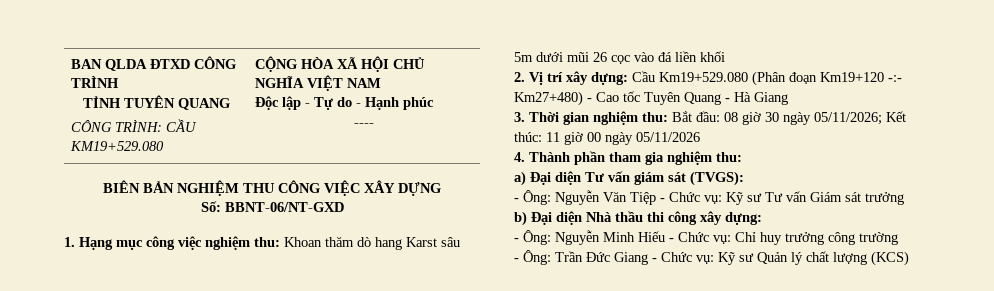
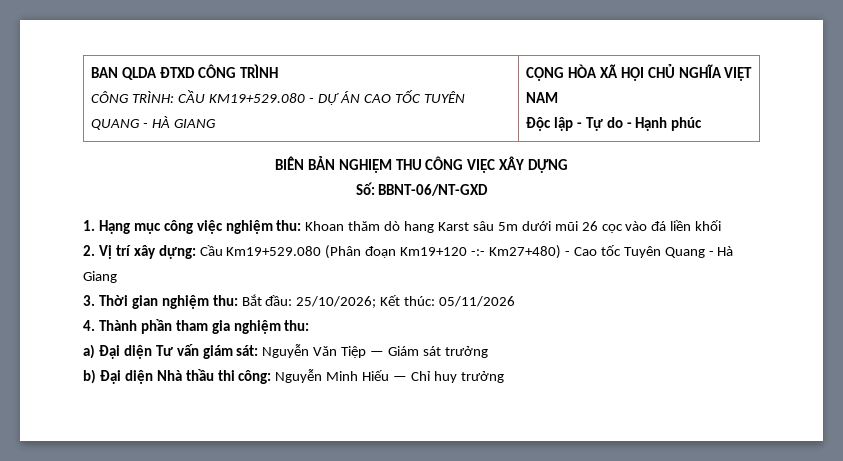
[83,95,230,110] // TỈNH TUYÊN QUANG -> (278, 71) none
(164, 146) none -> [308,90,466,105] [90,116,216,130] - DỰ ÁN CAO TỐC TUYÊN QUANG - HÀ GIANG
[354,123,374,127] // ---- -> (703, 124) none
[724,111,906,125] [514,132,633,145] 08 giờ 30 ngày 05/11/2026; Kết thúc: 11 giờ 00 ngày -> [296,295,436,308] 25/10/2026; Kết thúc:
[668,171,744,186] [514,190,807,205] sát (TVGS): // - Ông: Nguyễn Văn Tiệp - Chức vụ: Kỹ sư Tư vấn -> [236,344,385,358] sát: Nguyễn Văn Tiệp —
[668,211,762,225] [514,230,898,245] [514,250,909,266] công xây dựng: // - Ông: Nguyễn Minh Hiếu - Chức vụ: Chỉ huy trưởng công trường // - Ông: Trần Đức Giang - Chức vụ: Kỹ sư Quản lý chất lượng (KCS) -> [238,369,504,384] công: Nguyễn Minh Hiếu — Chỉ huy trưởng

